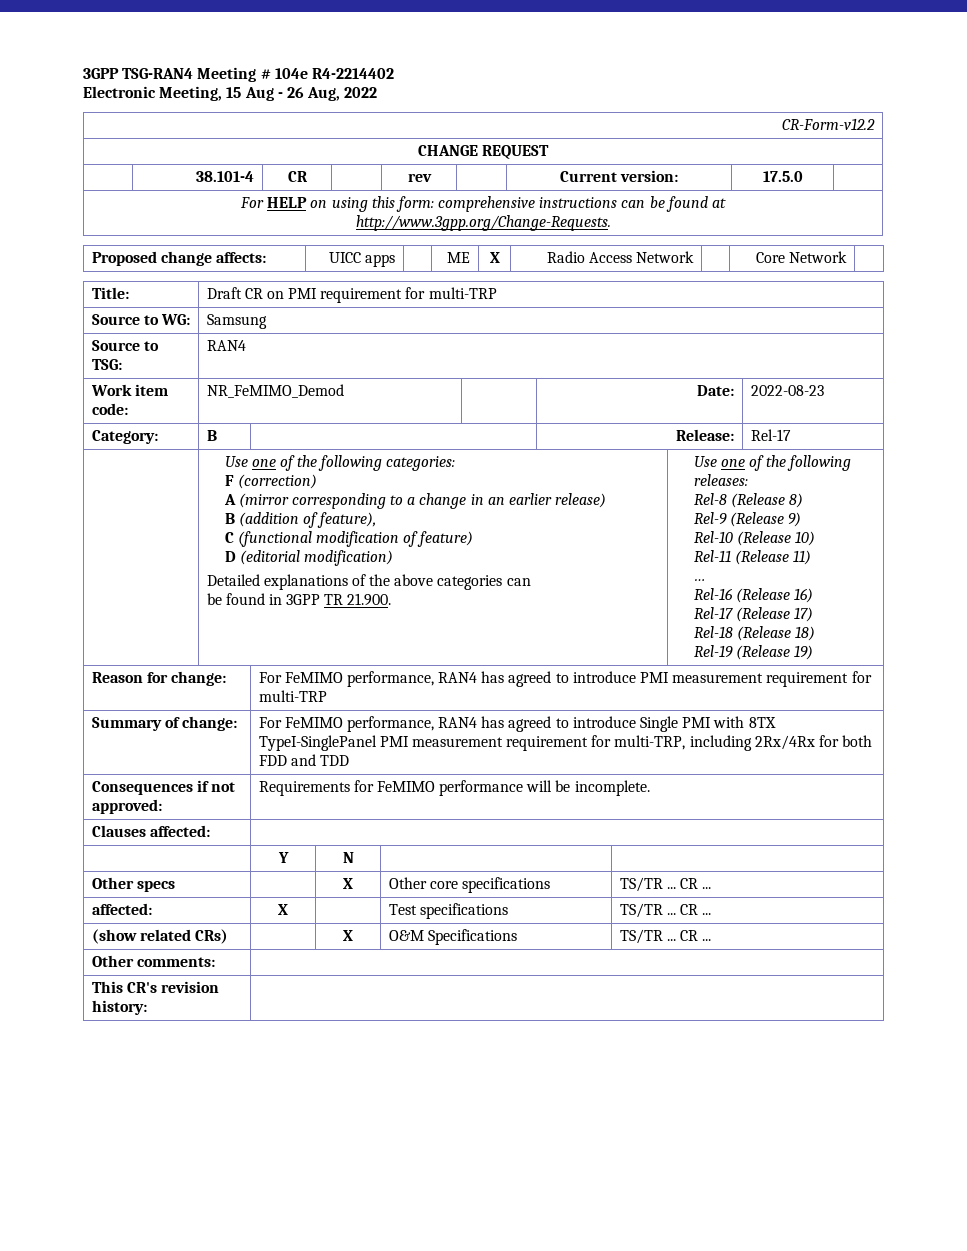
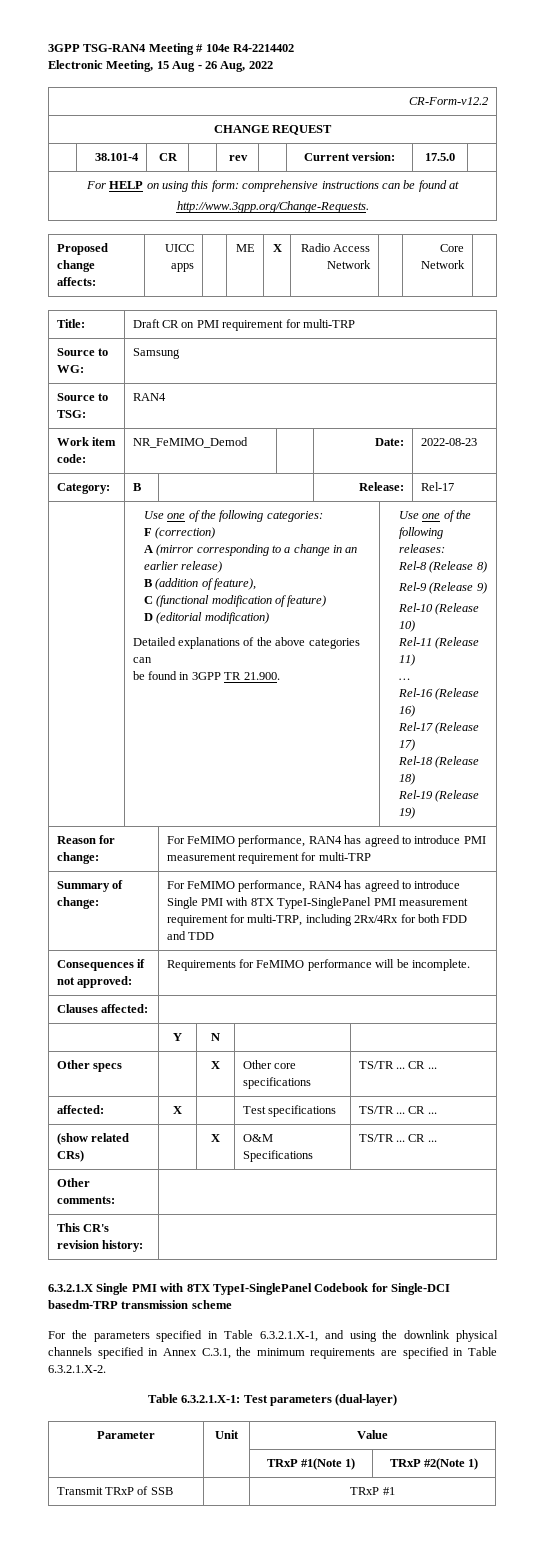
(147, 1007) none -> [48,1283,450,1295] [48,1300,232,1309] [48,1330,498,1342] [48,1347,497,1359] [48,1365,106,1373] [147,1394,398,1406] [97,1431,155,1439] [215,1430,239,1439] [357,1430,388,1439] [266,1458,356,1470] [389,1458,479,1470] [56,1486,173,1495] [350,1487,395,1495] // 6.3.2.1.X Single PMI with 8TX TypeI-SinglePanel Codebook for Single-DCI basedm-TRP transmission scheme // For the parameters specified in Table 6.3.2.1.X-1, and using the downlink physical channels specified in Annex C.3.1, the minimum requirements are specified in Table 6.3.2.1.X-2. // Table 6.3.2.1.X-1: Test parameters (dual-layer) // Parameter | Unit | Value // | | TRxP #1(Note 1) | TRxP #2(Note 1) // Transmit TRxP of SSB | | TRxP #1

